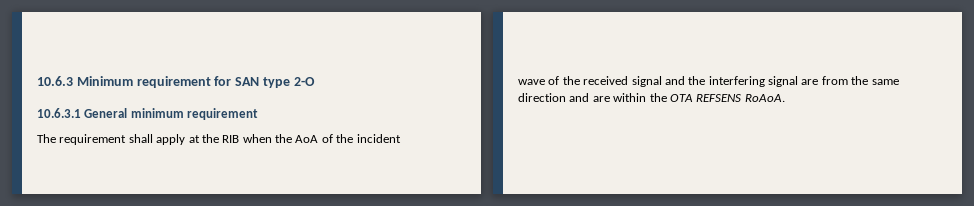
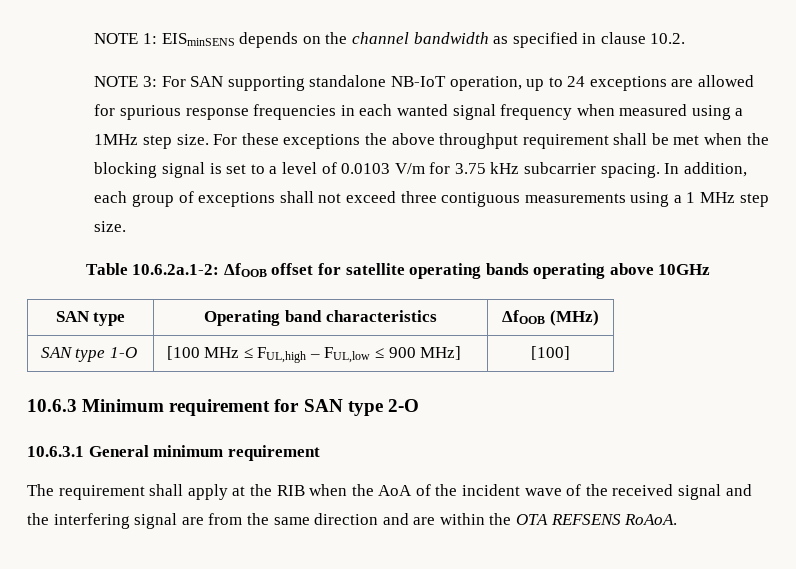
(37, 81) none -> [94,32,686,48] [94,75,755,91] [94,104,744,120] [94,133,769,149] [94,162,747,178] [94,191,769,207] [94,221,127,232] [85,263,711,279] [55,311,126,326] [204,310,437,326] [502,310,599,326] [40,347,137,362] [166,346,462,363] [531,346,570,360] NOTE 1: EISminSENS depends on the channel bandwidth as specified in clause 10.2. // NOTE 3: For SAN supporting standalone NB-IoT operation, up to 24 exceptions are allowed for spurious response frequencies in each wanted signal frequency when measured using a 1MHz step size. For these exceptions the above throughput requirement shall be met when the blocking signal is set to a level of 0.0103 V/m for 3.75 kHz subcarrier spacing. In addition, each group of exceptions shall not exceed three contiguous measurements using a 1 MHz step size. // Table 10.6.2a.1-2: ΔfOOB offset for satellite operating bands operating above 10GHz // SAN type | Operating band characteristics | ΔfOOB (MHz) // SAN type 1-O | [100 MHz ≤ FUL,high – FUL,low ≤ 900 MHz] | [100] //

